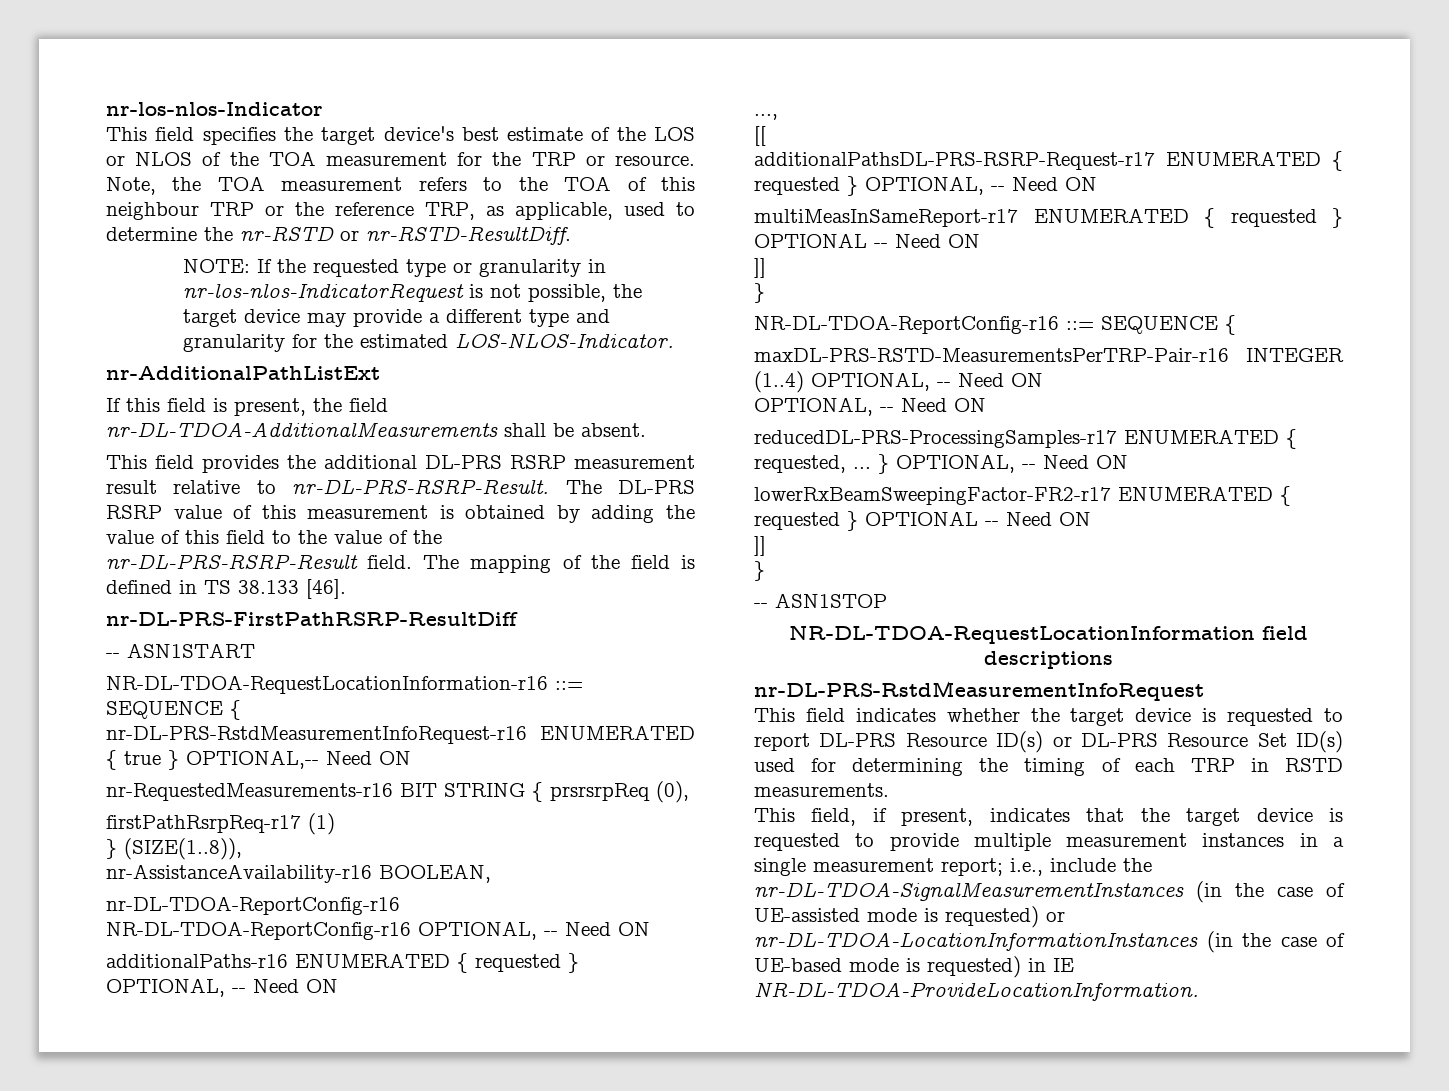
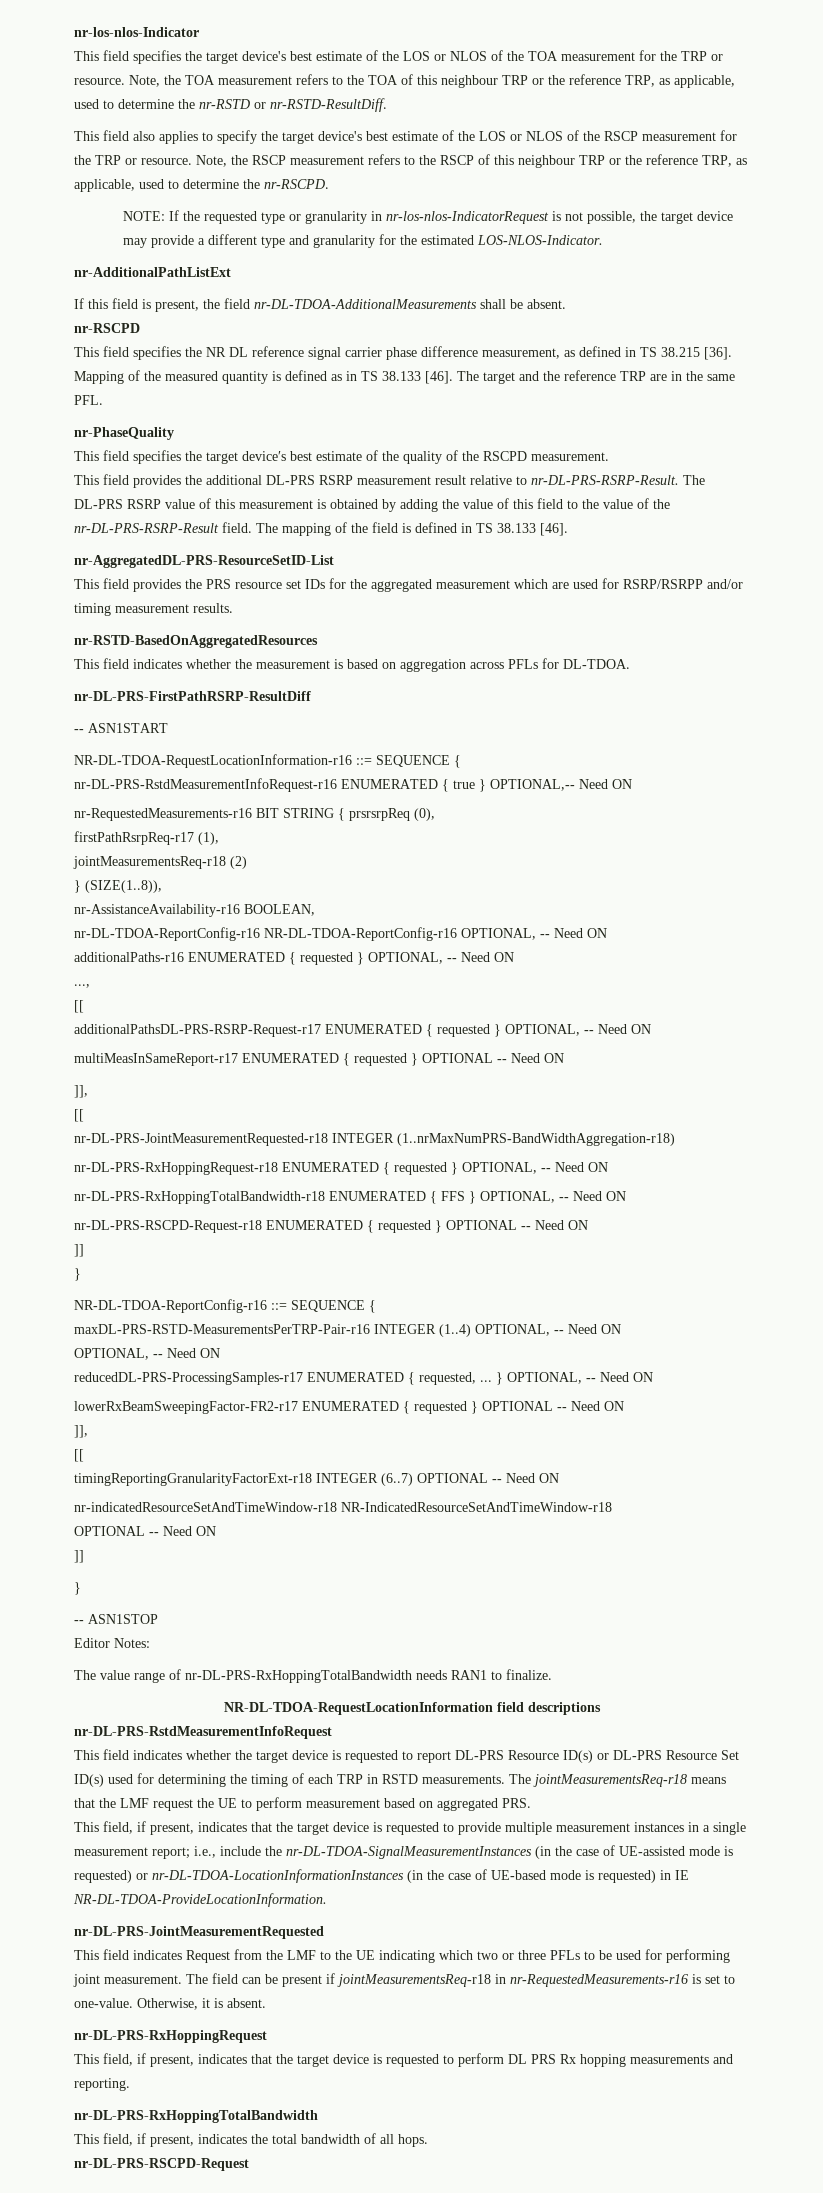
(571, 235) none -> [74,130,737,144] [74,154,747,168] [74,179,329,192] // This field also applies to specify the target device's best estimate of the LOS or NLOS of the RSCP measurement for the TRP or resource. Note, the RSCP measurement refers to the RSCP of this neighbour TRP or the reference TRP, as applicable, used to determine the nr-RSCPD.
(646, 430) none -> [74,323,140,333] [74,346,732,360] [74,370,735,384] [74,395,103,405] [74,427,174,440] [74,450,609,464] // nr-RSCPD // This field specifies the NR DL reference signal carrier phase difference measurement, as defined in TS 38.215 [36]. Mapping of the measured quantity is defined as in TS 38.133 [46]. The target and the reference TRP are in the same PFL. // nr-PhaseQuality // This field specifies the target device′s best estimate of the quality of the RSCPD measurement.
(346, 589) none -> [74,555,334,568] [74,578,743,592] [74,603,233,616] [74,635,318,648] [74,658,630,672] // nr-AggregatedDL-PRS-ResourceSetID-List // This field provides the PRS resource set IDs for the aggregated measurement which are used for RSRP/RSRPP and/or timing measurement results. // nr-RSTD-BasedOnAggregatedResources // This field indicates whether the measurement is based on aggregation across PFLs for DL-TDOA.
[308,813,335,835] (1) -> [198,832,219,845] [73,856,247,869] (1), // jointMeasurementsReq-r18 (2)
(980, 241) none -> [74,1085,88,1098] [74,1109,84,1122] [74,1133,675,1146] [74,1162,608,1175] [74,1191,626,1204] [74,1220,588,1233] // ]], // [[ // nr-DL-PRS-JointMeasurementRequested-r18 INTEGER (1..nrMaxNumPRS-BandWidthAggregation-r18) // nr-DL-PRS-RxHoppingRequest-r18 ENUMERATED { requested } OPTIONAL, -- Need ON // nr-DL-PRS-RxHoppingTotalBandwidth-r18 ENUMERATED { FFS } OPTIONAL, -- Need ON // nr-DL-PRS-RSCPD-Request-r18 ENUMERATED { requested } OPTIONAL -- Need ON
[754,536,766,556] [754,561,765,581] [754,593,887,608] ]] // } // -- ASN1STOP -> [74,1425,88,1438] [74,1449,84,1462] [74,1473,559,1486] [74,1502,612,1512] [74,1526,216,1536] [74,1550,84,1563] [74,1582,81,1595] [74,1614,158,1624] [74,1638,150,1648] [74,1669,552,1683] ]], // [[ // timingReportingGranularityFactorExt-r18 INTEGER (6..7) OPTIONAL -- Need ON // nr-indicatedResourceSetAndTimeWindow-r18 NR-IndicatedResourceSetAndTimeWindow-r18 // OPTIONAL -- Need ON // ]] // } // -- ASN1STOP // Editor Notes: // The value range of nr-DL-PRS-RxHoppingTotalBandwidth needs RAN1 to finalize.
(889, 790) none -> [509,1774,726,1787] [74,1797,531,1811] The jointMeasurementsReq-r18 means that the LMF request the UE to perform measurement based on aggregated PRS.
(1199, 991) none -> [74,1926,324,1939] [74,1949,730,1963] [73,1973,735,1987] [74,1998,266,2010] [74,2030,267,2043] [74,2053,733,2067] [74,2078,130,2091] [74,2110,318,2123] [74,2133,428,2147] [74,2158,249,2171] // nr-DL-PRS-JointMeasurementRequested // This field indicates Request from the LMF to the UE indicating which two or three PFLs to be used for performing joint measurement. The field can be present if jointMeasurementsReq-r18 in nr-RequestedMeasurements-r16 is set to one-value. Otherwise, it is absent. // nr-DL-PRS-RxHoppingRequest // This field, if present, indicates that the target device is requested to perform DL PRS Rx hopping measurements and reporting. // nr-DL-PRS-RxHoppingTotalBandwidth // This field, if present, indicates the total bandwidth of all hops. // nr-DL-PRS-RSCPD-Request

